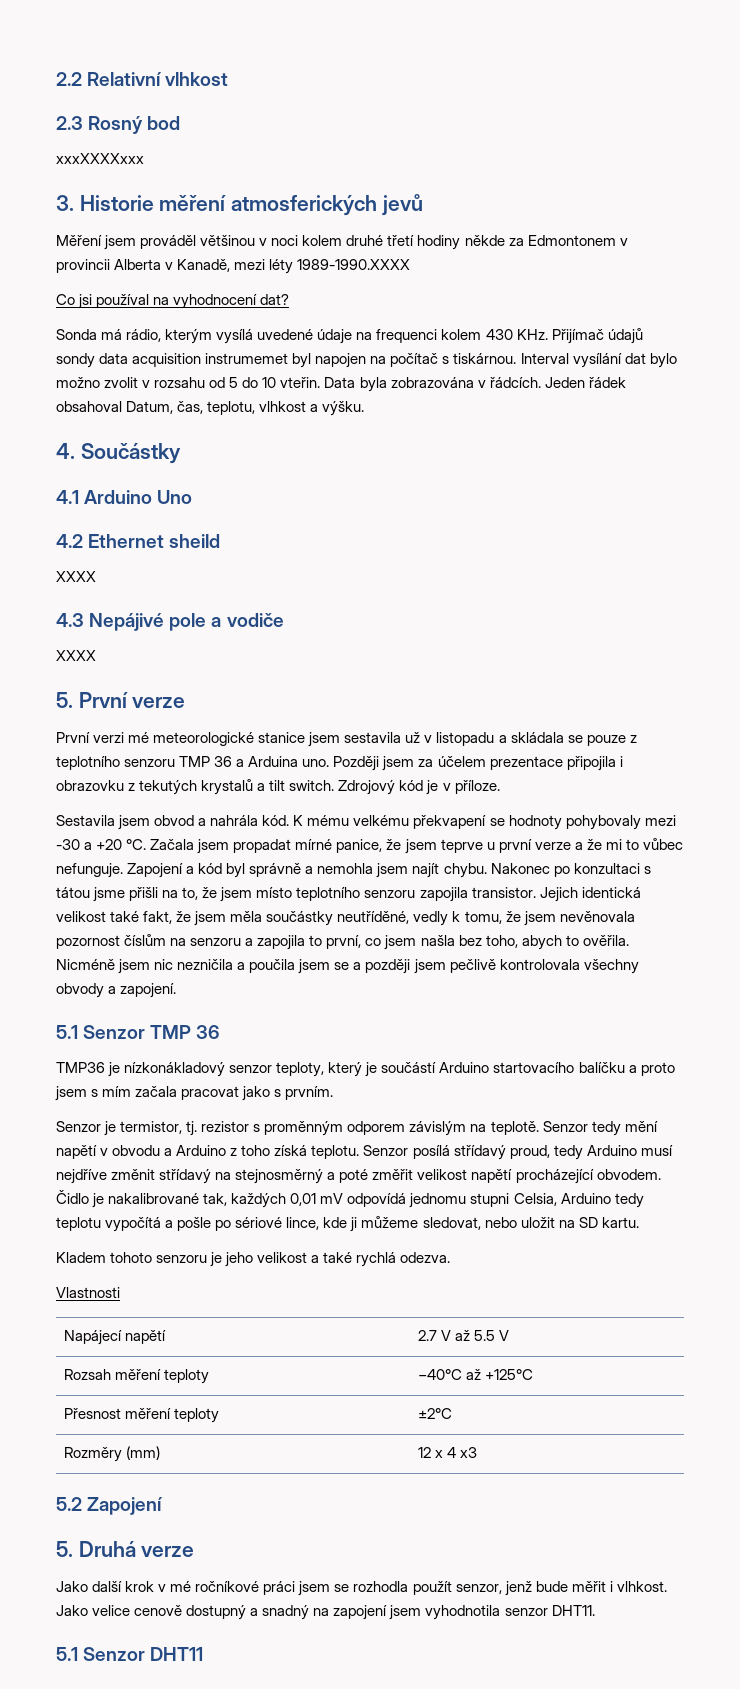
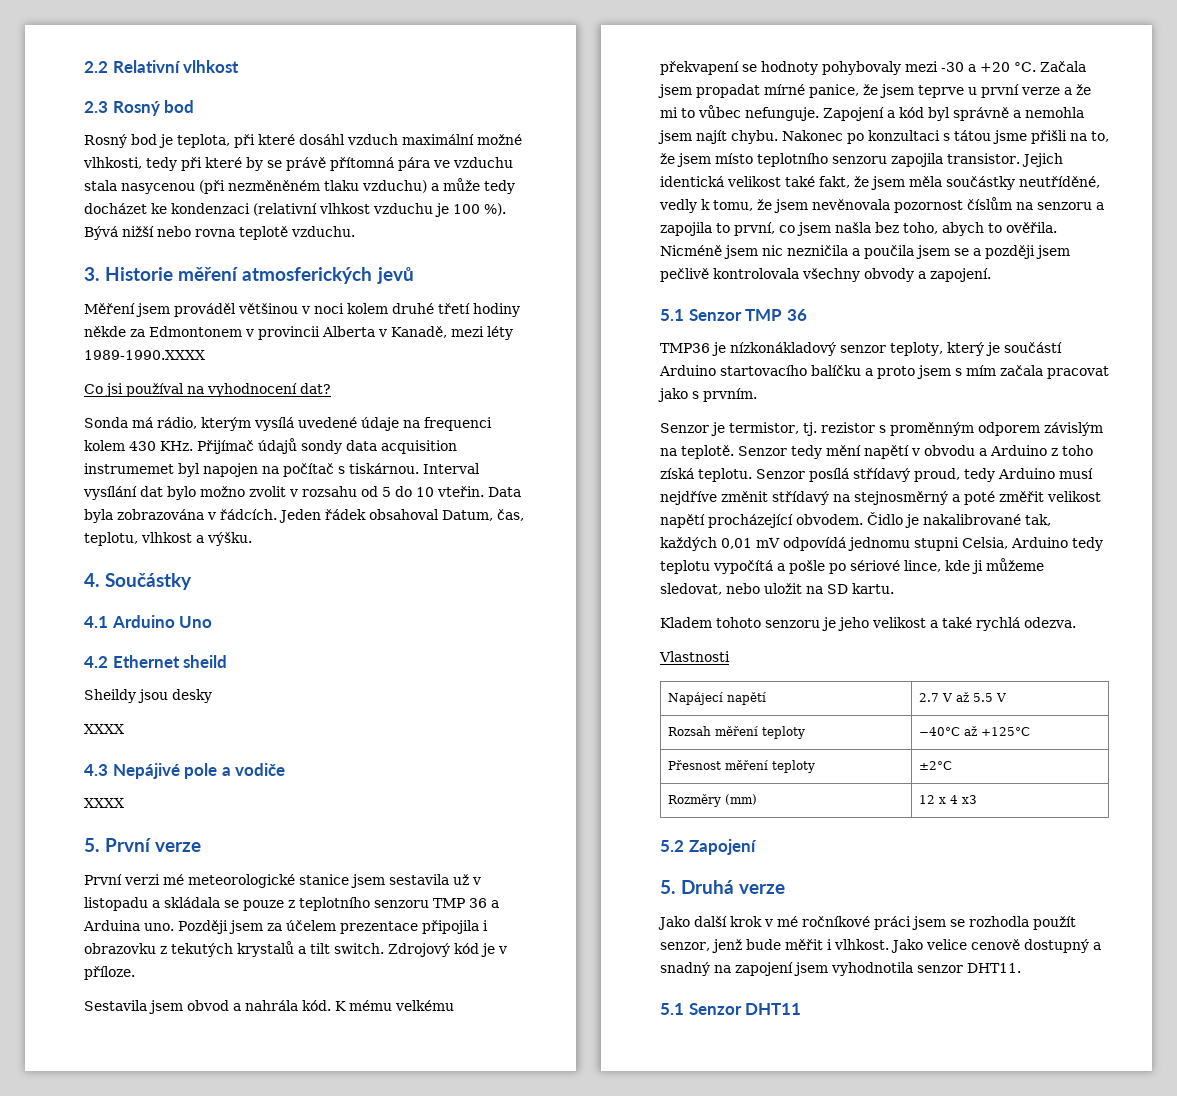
[56,153,144,164] xxxXXXXxxx -> [84,134,522,148] [83,157,513,171] [84,178,515,194] [84,203,506,217] [84,226,355,240] Rosný bod je teplota, při které dosáhl vzduch maximální možné vlhkosti, tedy při které by se právě přítomná pára ve vzduchu stala nasycenou (při nezměněném tlaku vzduchu) a může tedy docházet ke kondenzaci (relativní vlhkost vzduchu je 100 %). Bývá nižší nebo rovna teplotě vzduchu.
(221, 541) none -> [84,689,212,703] // Sheildy jsou desky

